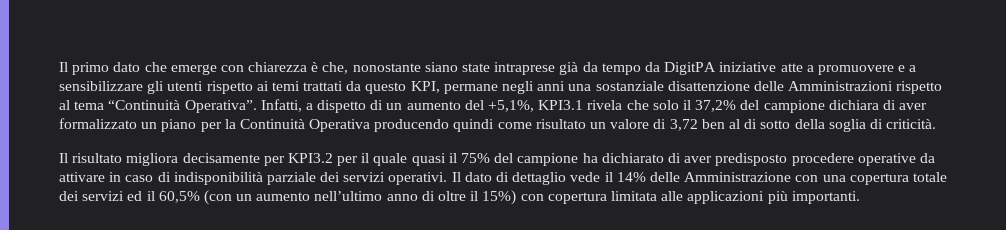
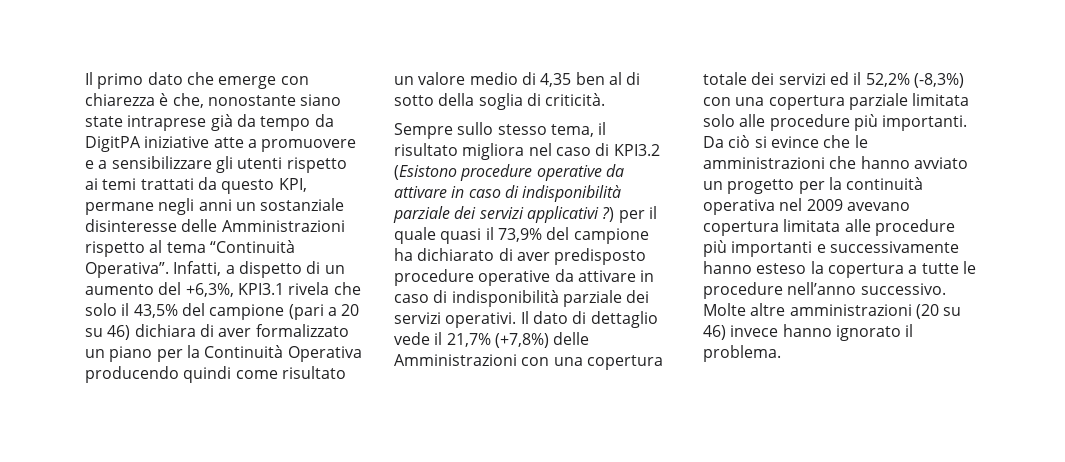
[568,81,750,91] una sostanziale disattenzione -> [235,198,345,211] [85,219,177,232] un sostanziale disinteresse
[488,100,535,112] +5,1%, -> [185,283,234,297] +6,3%,
[695,100,825,113] 37,2% del campione -> [133,303,360,320] [85,325,131,340] 43,5% del campione (pari a 20 su 46)
[653,119,698,131] di 3,72 -> [469,72,572,87] medio di 4,35
[59,153,333,166] Il risultato migliora decisamente per KPI3.2 -> [394,122,607,139] [394,143,660,160] [394,164,624,181] [394,185,622,202] [393,206,615,223] Sempre sullo stesso tema, il risultato migliora nel caso di KPI3.2 (Esistono procedure operative da attivare in caso di indisponibilità parziale dei servizi applicativi ?)
[461,153,491,163] 75% -> [497,228,542,242] 73,9%
[791,153,854,166] procedere -> [394,269,474,286] procedure
[616,172,792,182] 14% delle Amministrazione -> [446,332,590,348] [394,354,517,366] 21,7% (+7,8%) delle Amministrazioni
[158,190,860,205] 60,5% (con un aumento nell’ultimo anno di oltre il 15%) con copertura limitata alle applicazioni più importanti. -> [865,73,964,88] [703,93,970,110] [703,114,968,131] [703,135,868,148] [703,156,968,169] [703,177,924,194] [703,198,910,215] [703,219,955,236] [703,240,959,257] [703,261,976,278] [703,282,946,299] [703,303,962,319] [703,324,914,341] [703,345,781,362] 52,2% (-8,3%) con una copertura parziale limitata solo alle procedure più importanti. Da ciò si evince che le amministrazioni che hanno avviato un progetto per la continuità operativa nel 2009 avevano copertura limitata alle procedure più importanti e successivamente hanno esteso la copertura a tutte le procedure nell’anno successivo. Molte altre amministrazioni (20 su 46) invece hanno ignorato il problema.

